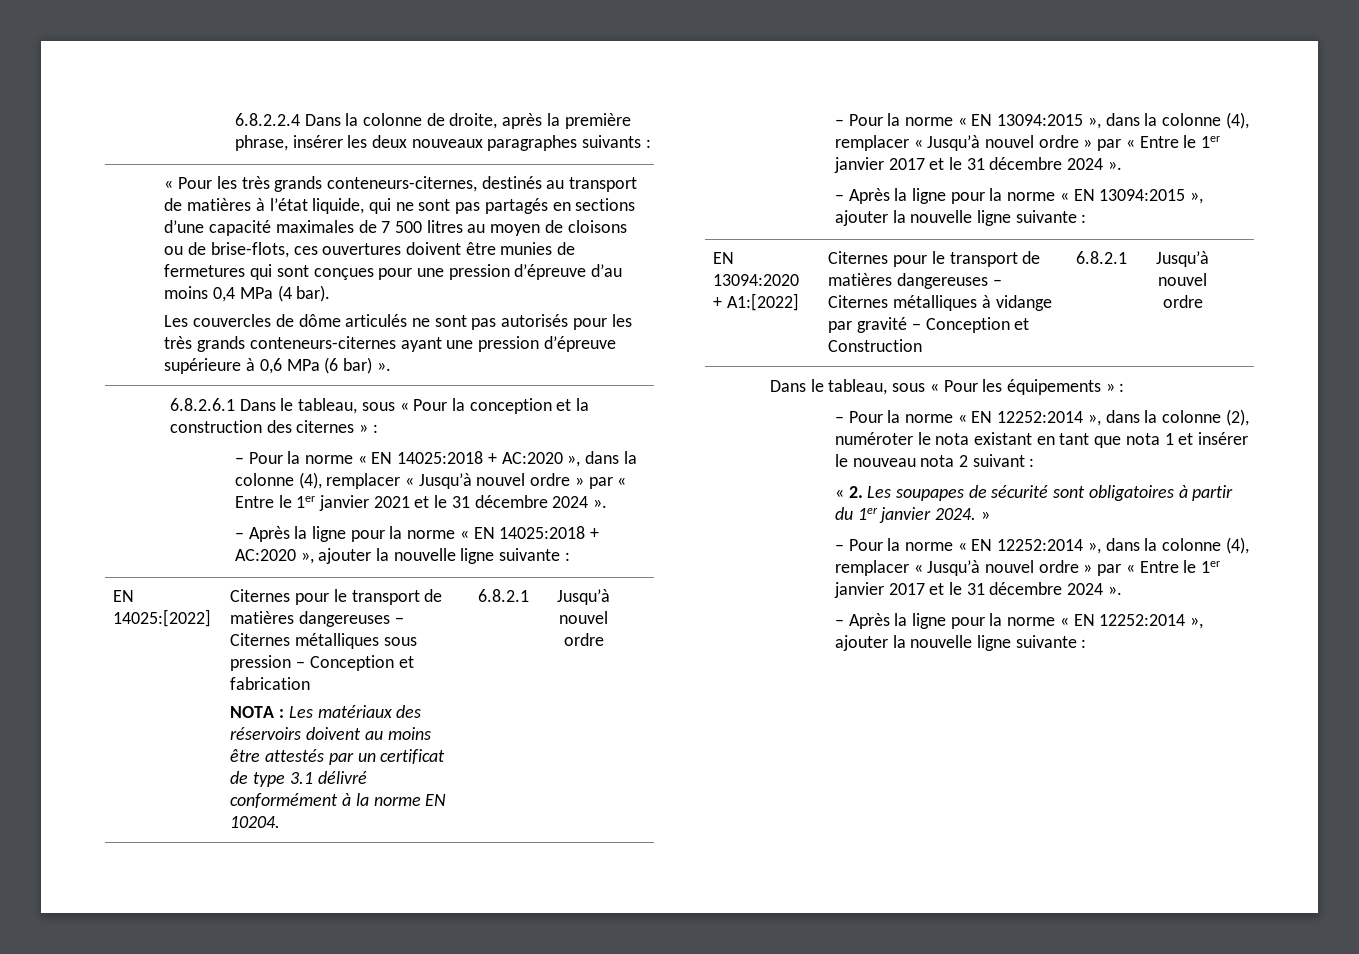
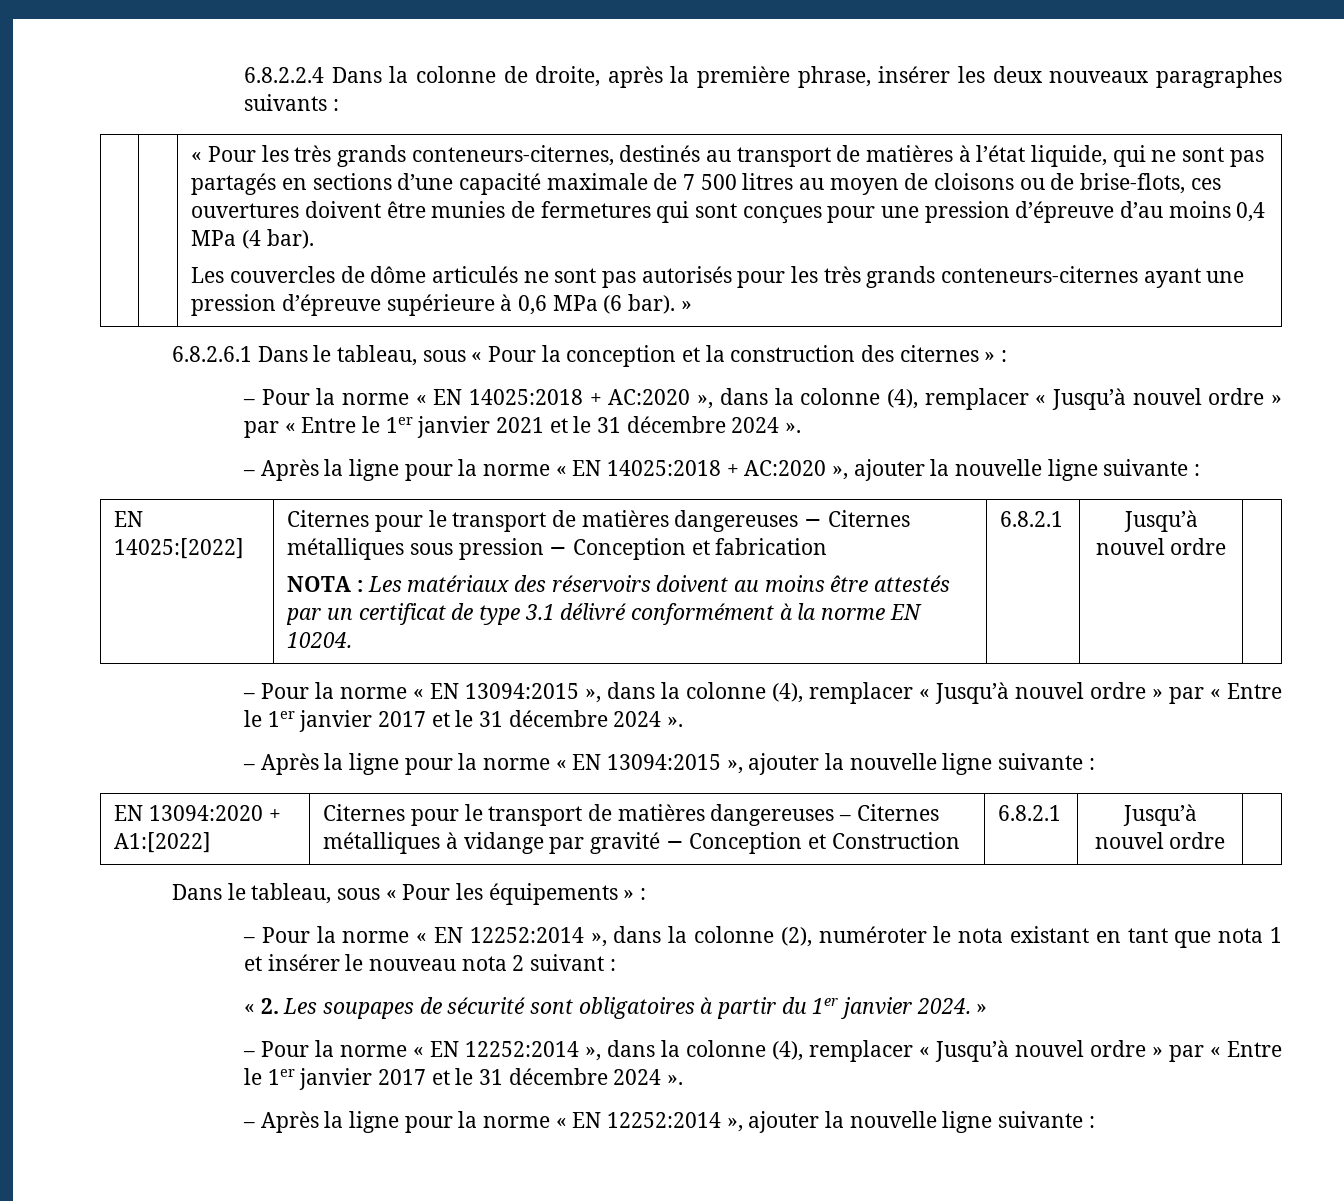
[275,220,354,233] maximales -> [546,173,648,190] maximale
[343,357,391,374] bar) ». -> [627,294,692,314] bar). »

